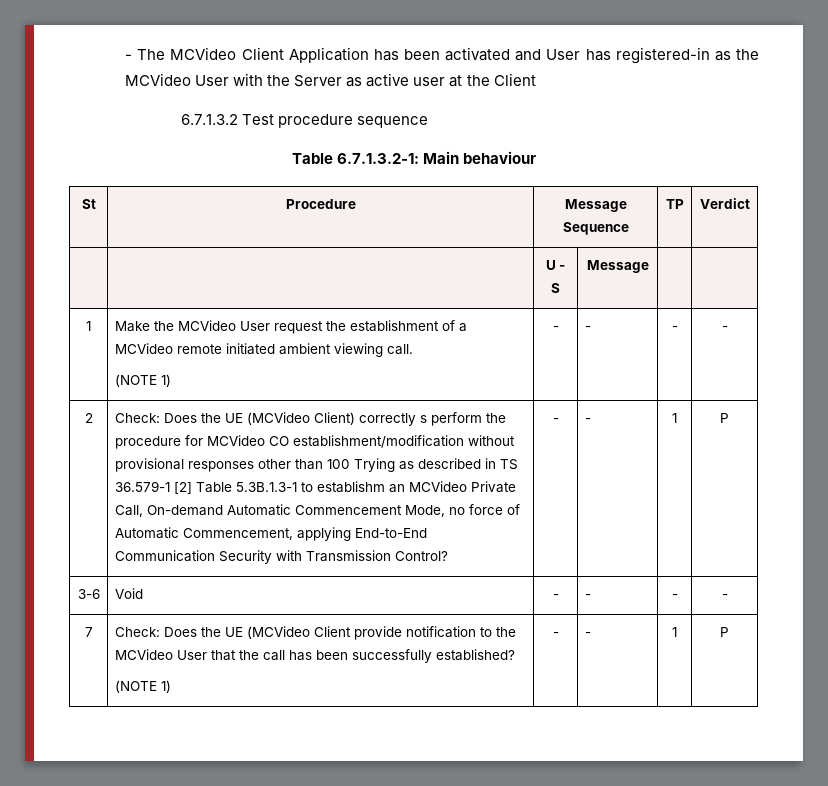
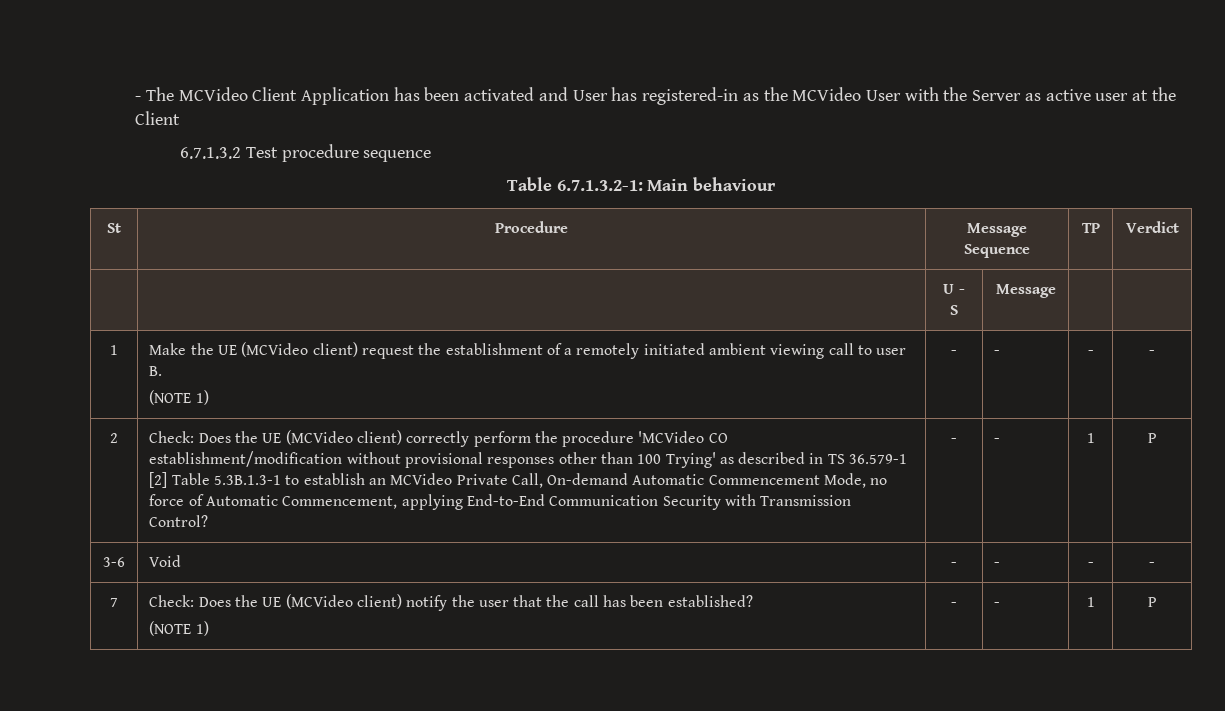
[177,320,270,331] MCVideo User -> [217,342,358,357] UE (MCVideo client)
[114,343,222,354] MCVideo remote -> [576,343,640,359] remotely
[386,344,413,355] call. -> [828,343,907,355] [149,366,163,376] call to user B.
[313,412,427,426] Client) correctly s -> [356,430,470,447] client) correctly
[184,435,265,446] for MCVideo -> [638,431,705,443] 'MCVideo
[353,458,395,472] Trying -> [665,452,716,468] Trying'
[316,481,385,493] establishm -> [303,473,365,485] establish
[313,626,516,640] [114,649,207,660] Client provide notification to the MCVideo User -> [356,594,509,611] client) notify the user
[351,649,432,663] successfully -> (664, 601) none

